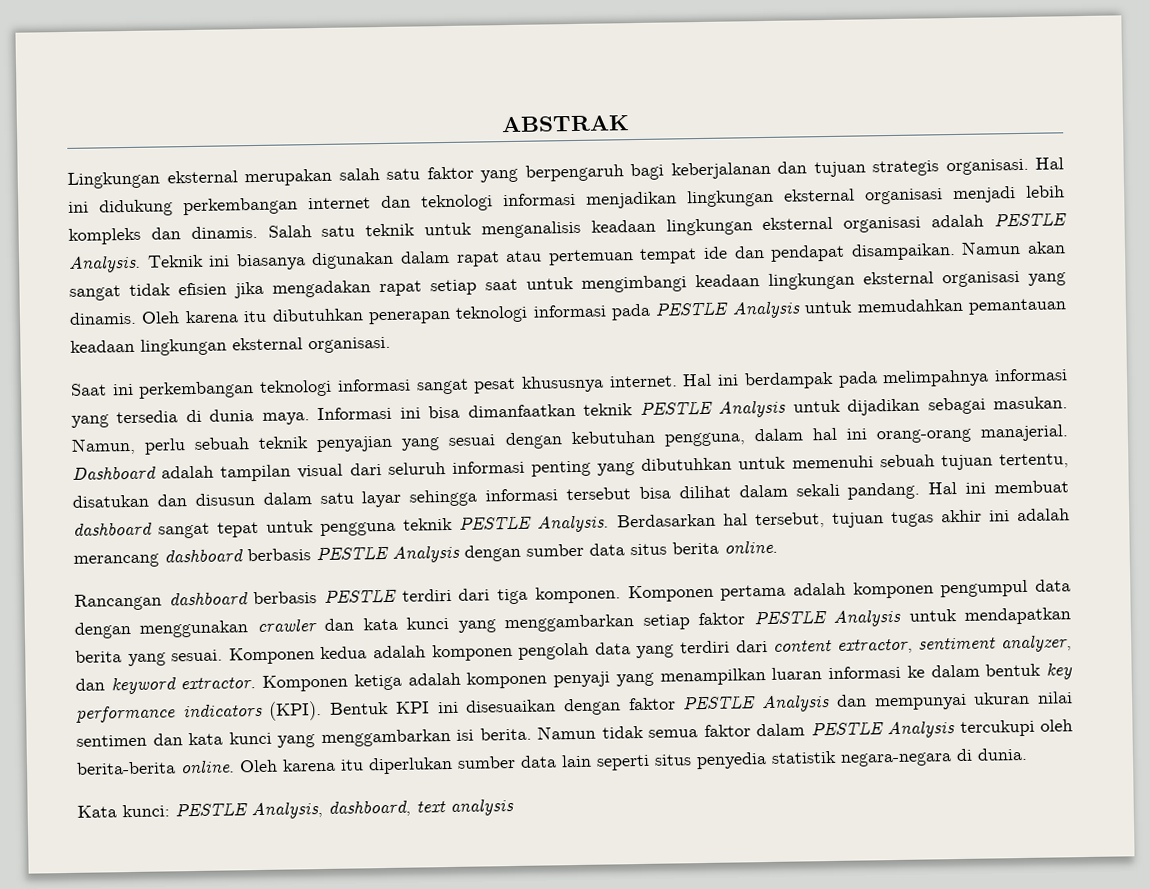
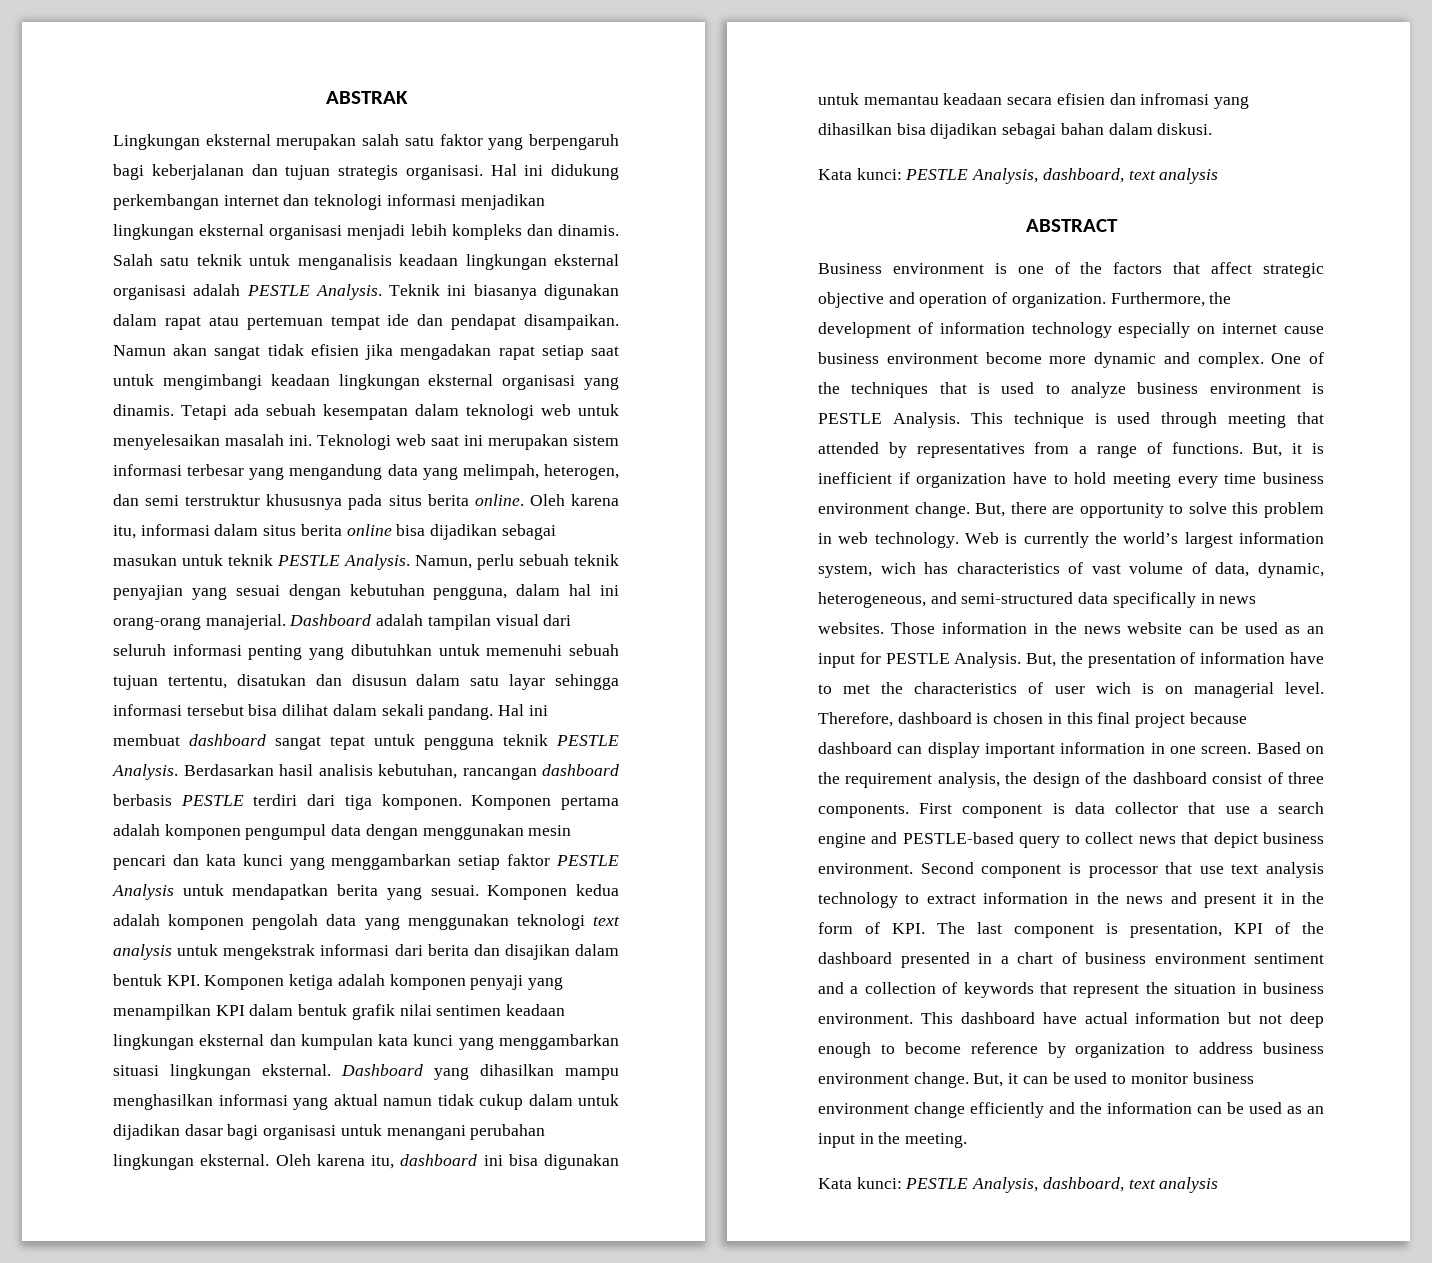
[141,298,1066,325] [70,336,391,356] [70,368,1068,399] [71,396,1068,428] Oleh karena itu dibutuhkan penerapan teknologi informasi pada PESTLE Analysis untuk memudahkan pemantauan keadaan lingkungan eksternal organisasi. // Saat ini perkembangan teknologi informasi sangat pesat khususnya internet. Hal ini berdampak pada melimpahnya informasi yang tersedia di dunia maya. Informasi ini bisa dimanfaatkan teknik PESTLE Analysis untuk dijadikan sebagai masukan. -> [181,404,619,420] [113,434,619,450] [113,464,620,480] [113,494,619,510] [113,524,556,540] [113,554,410,570] Tetapi ada sebuah kesempatan dalam teknologi web untuk menyelesaikan masalah ini. Teknologi web saat ini merupakan sistem informasi terbesar yang mengandung data yang melimpah, heterogen, dan semi terstruktur khususnya pada situs berita online. Oleh karena itu, informasi dalam situs berita online bisa dijadikan sebagai masukan untuk teknik PESTLE Analysis.
[722,508,1071,529] [73,539,778,568] [74,593,162,611] hal tersebut, tujuan tugas akhir ini adalah merancang dashboard berbasis PESTLE Analysis dengan sumber data situs berita online. // Rancangan -> [279,764,537,780] hasil analisis kebutuhan, rancangan
[256,618,317,633] crawler -> [528,825,572,836] [113,855,166,870] mesin pencari
[680,634,1073,654] [75,676,257,695] terdiri dari content extractor, sentiment analyzer, dan keyword extractor. -> [407,914,620,930] [113,944,619,960] [113,974,200,986] menggunakan teknologi text analysis untuk mengekstrak informasi dari berita dan disajikan dalam bentuk KPI.
[771,662,1074,680] [76,691,1073,723] [76,719,1073,748] [76,747,1028,775] [77,798,514,820] luaran informasi ke dalam bentuk key performance indicators (KPI). Bentuk KPI ini disesuaikan dengan faktor PESTLE Analysis dan mempunyai ukuran nilai sentimen dan kata kunci yang menggambarkan isi berita. Namun tidak semua faktor dalam PESTLE Analysis tercukupi oleh berita-berita online. Oleh karena itu diperlukan sumber data lain seperti situs penyedia statistik negara-negara di dunia. // Kata kunci: PESTLE Analysis, dashboard, text analysis -> [215,1004,566,1020] [113,1034,619,1050] [113,1064,619,1080] [113,1094,619,1110] [113,1124,546,1140] [113,1154,619,1170] [818,93,1250,109] [818,123,1213,139] [818,168,1219,184] [1025,219,1118,232] [818,262,1324,278] [818,292,1232,308] [818,322,1324,338] [818,352,1324,368] [818,382,1324,398] [818,412,1324,428] [818,442,1324,458] [818,472,1324,488] [818,502,1324,518] [818,532,1324,548] [818,562,1324,578] [818,592,1257,608] [818,622,1325,634] [818,652,1324,668] [818,682,1324,698] [818,712,1247,728] [818,742,1324,758] [818,772,1324,788] [818,802,1324,818] [818,832,1324,848] [818,862,1324,878] [818,892,1324,908] [818,922,1324,938] [818,952,1324,968] [818,982,1324,998] [818,1012,1324,1028] [818,1042,1324,1058] [818,1072,1254,1088] [818,1102,1324,1118] [818,1132,968,1148] [818,1177,1219,1193] KPI dalam bentuk grafik nilai sentimen keadaan lingkungan eksternal dan kumpulan kata kunci yang menggambarkan situasi lingkungan eksternal. Dashboard yang dihasilkan mampu menghasilkan informasi yang aktual namun tidak cukup dalam untuk dijadikan dasar bagi organisasi untuk menangani perubahan lingkungan eksternal. Oleh karena itu, dashboard ini bisa digunakan untuk memantau keadaan secara efisien dan infromasi yang dihasilkan bisa dijadikan sebagai bahan dalam diskusi. // Kata kunci: PESTLE Analysis, dashboard, text analysis // ABSTRACT // Business environment is one of the factors that affect strategic objective and operation of organization. Furthermore, the development of information technology especially on internet cause business environment become more dynamic and complex. One of the techniques that is used to analyze business environment is PESTLE Analysis. This technique is used through meeting that attended by representatives from a range of functions. But, it is inefficient if organization have to hold meeting every time business environment change. But, there are opportunity to solve this problem in web technology. Web is currently the world’s largest information system, wich has characteristics of vast volume of data, dynamic, heterogeneous, and semi-structured data specifically in news websites. Those information in the news website can be used as an input for PESTLE Analysis. But, the presentation of information have to met the characteristics of user wich is on managerial level. Therefore, dashboard is chosen in this final project because dashboard can display important information in one screen. Based on the requirement analysis, the design of the dashboard consist of three components. First component is data collector that use a search engine and PESTLE-based query to collect news that depict business environment. Second component is processor that use text analysis technology to extract information in the news and present it in the form of KPI. The last component is presentation, KPI of the dashboard presented in a chart of business environment sentiment and a collection of keywords that represent the situation in business environment. This dashboard have actual information but not deep enough to become reference by organization to address business environment change. But, it can be used to monitor business environment change efficiently and the information can be used as an input in the meeting. // Kata kunci: PESTLE Analysis, dashboard, text analysis

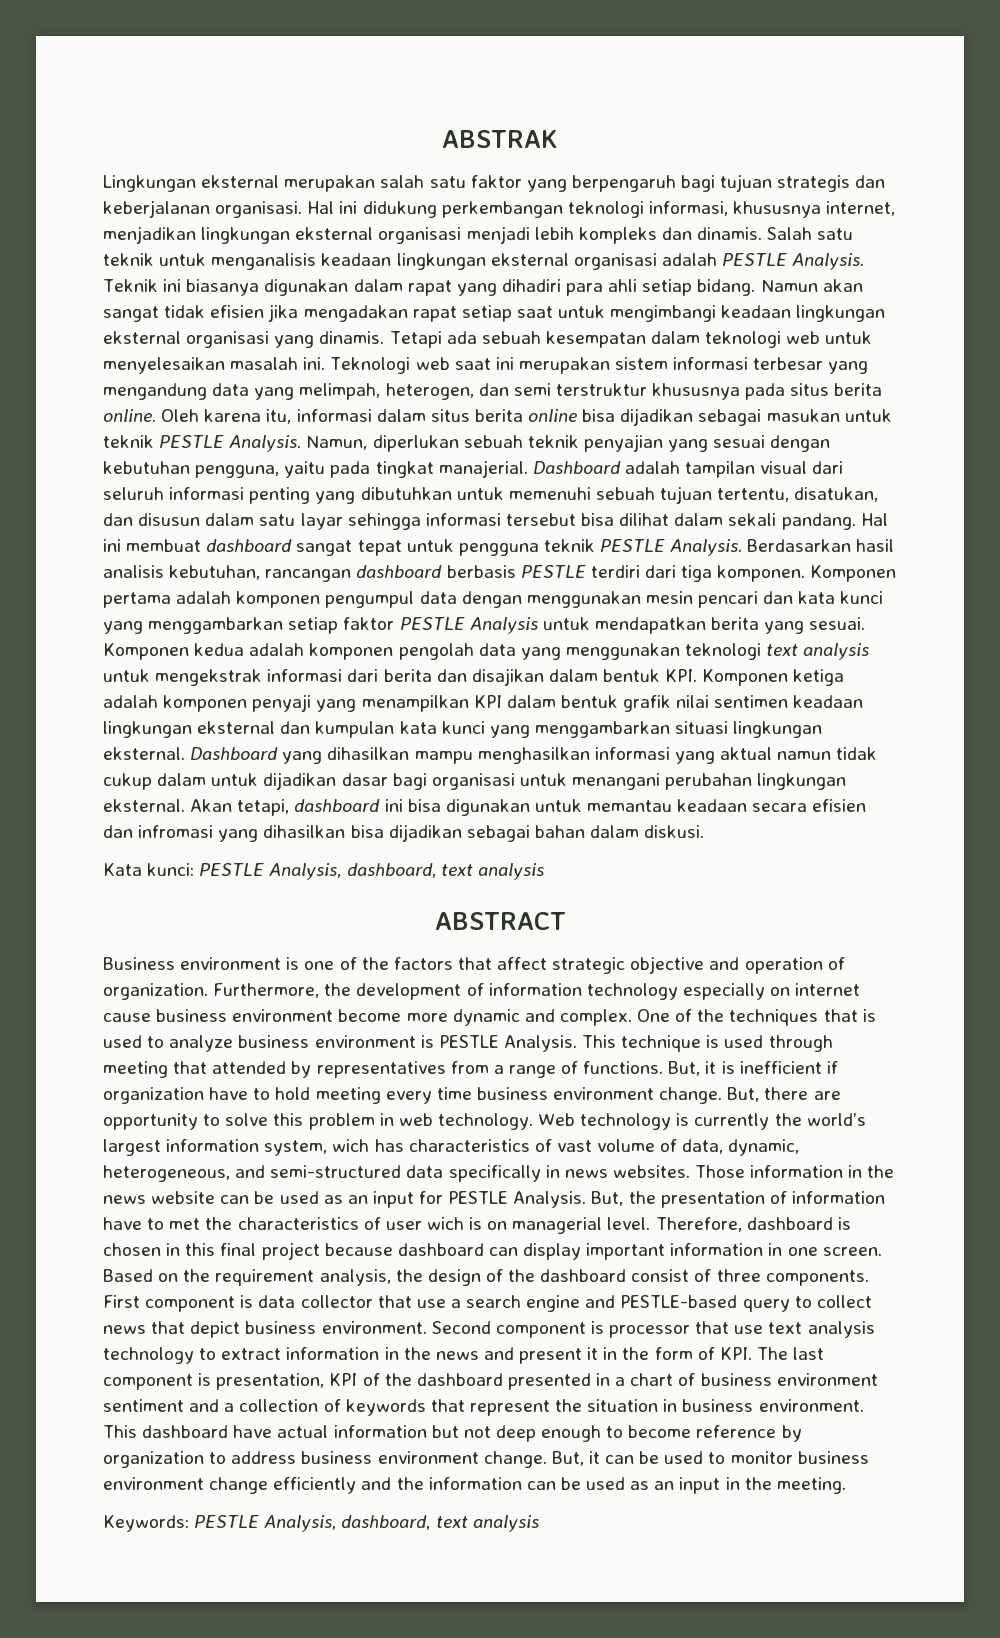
[151,164,398,180] keberjalanan dan tujuan strategis -> [720,174,886,192] [103,200,210,218] tujuan strategis dan keberjalanan
[223,194,456,210] internet dan teknologi informasi -> [567,201,896,218] teknologi informasi, khususnya internet,
[208,314,619,330] atau pertemuan tempat ide dan pendapat disampaikan. -> [456,279,756,296] yang dihadiri para ahli setiap bidang.
[477,554,514,570] perlu -> [372,435,459,452] diperlukan
[516,584,619,596] [113,617,201,630] dalam hal ini orang-orang -> [284,461,434,478] yaitu pada tingkat
[236,674,306,686] disatukan -> [794,487,879,502] disatukan,
[275,1154,394,1169] Oleh karena itu, -> [190,799,290,816] Akan tetapi,
(999, 538) none -> [580,1113,672,1130] technology
[818,1177,902,1189] Kata kunci: -> [103,1515,189,1532] Keywords:

